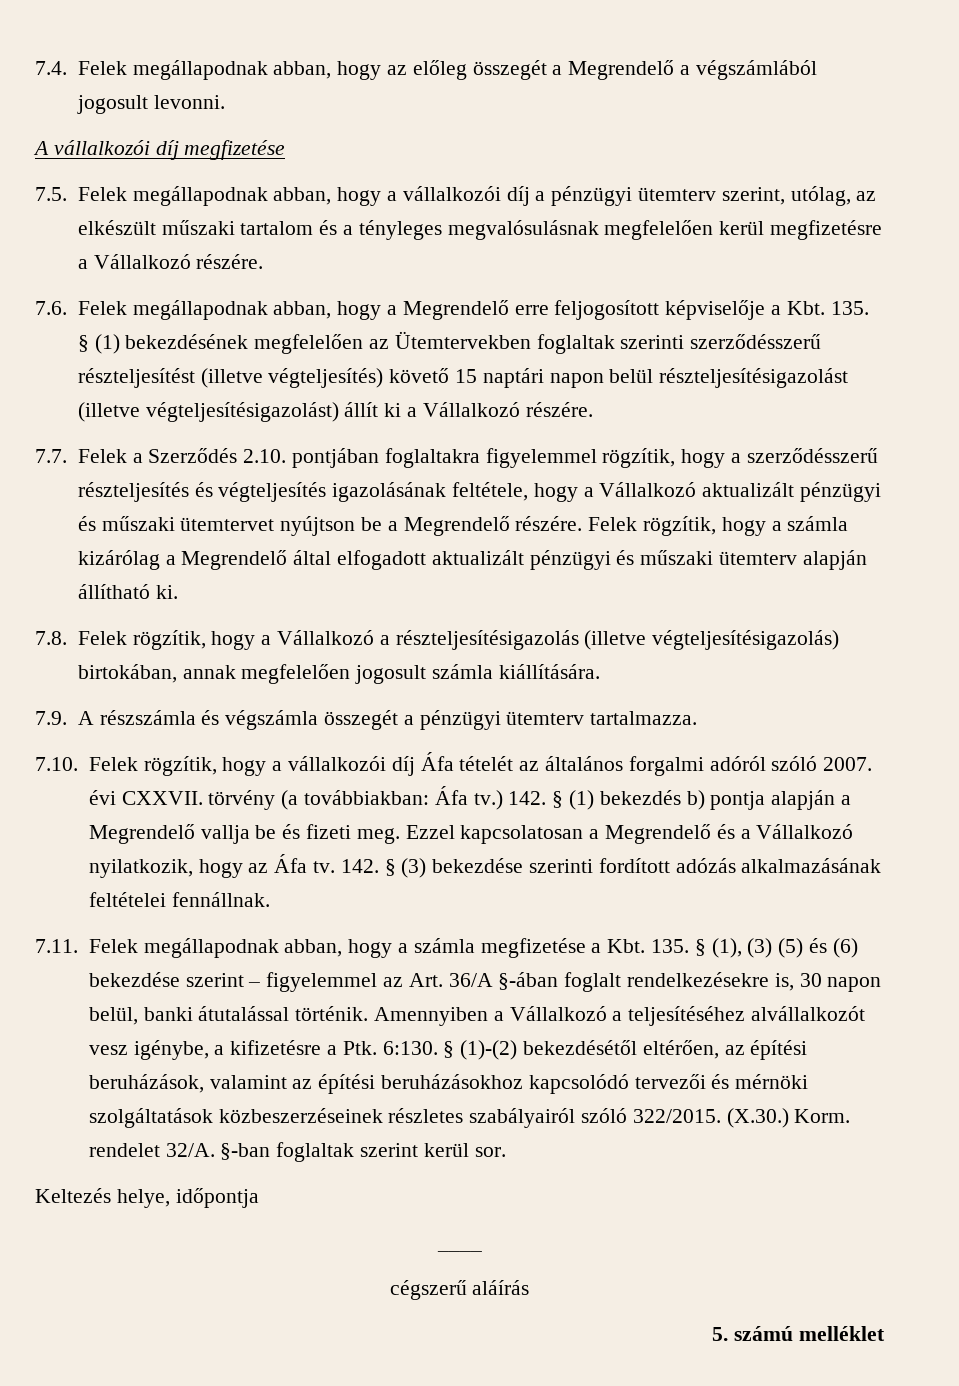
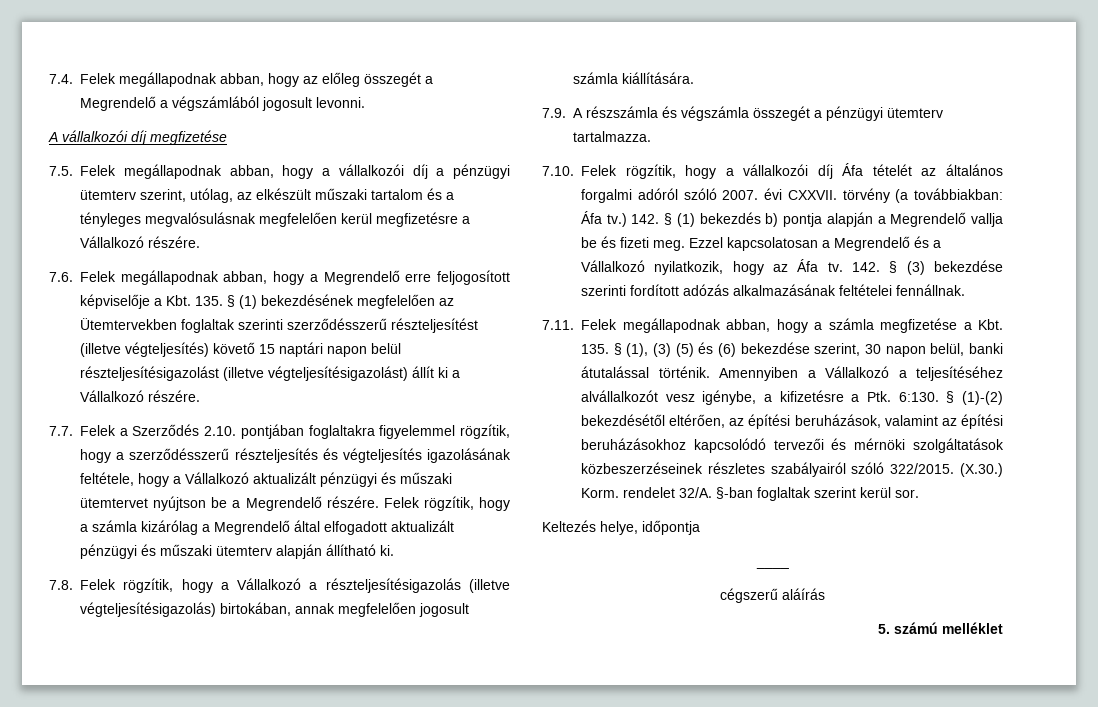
[185,972,794,992] szerint – figyelemmel az Art. 36/A §-ában foglalt rendelkezésekre is, -> [814,343,861,356] szerint,

